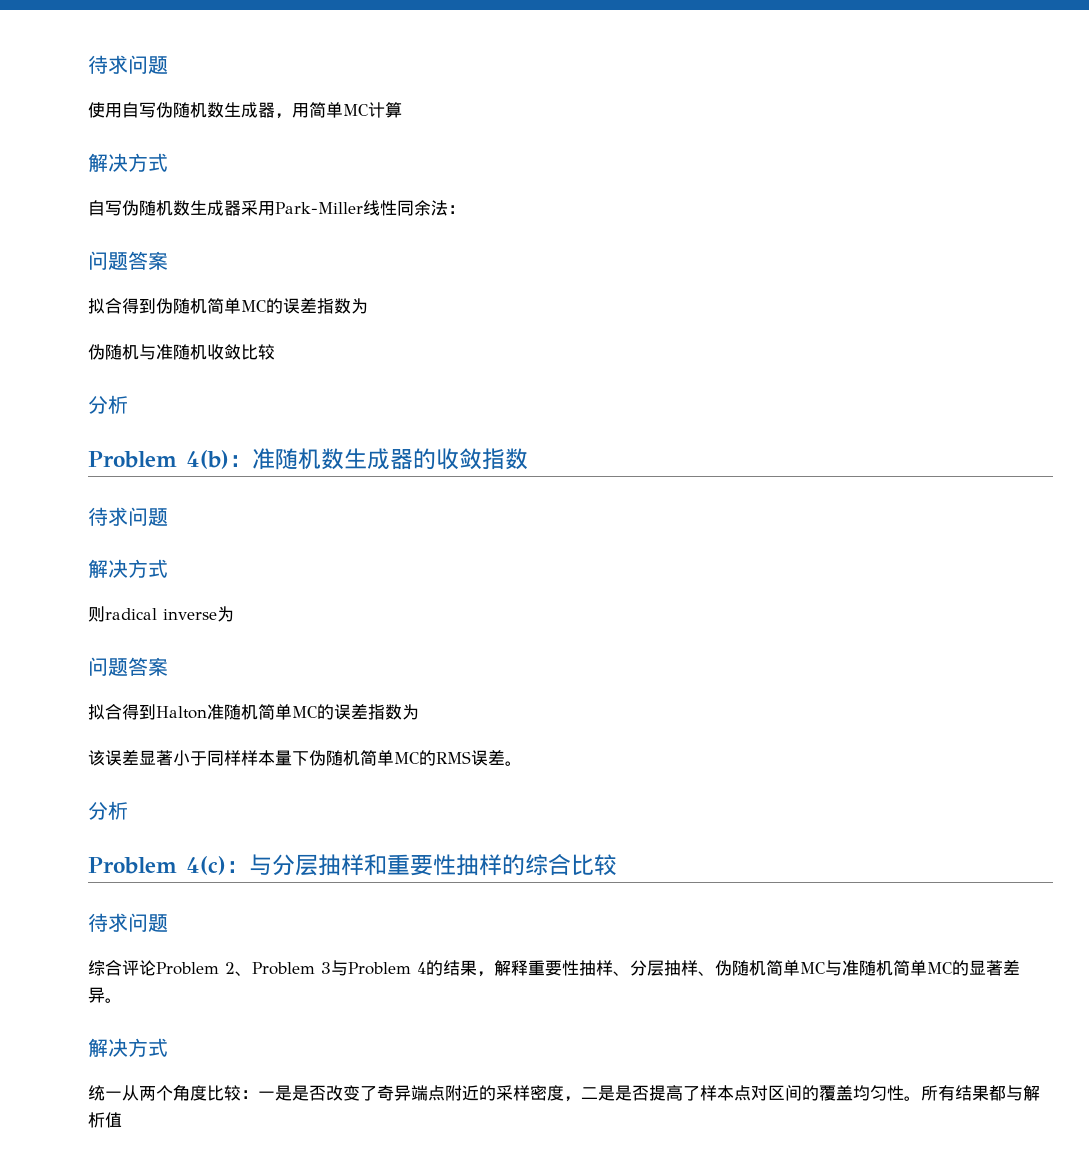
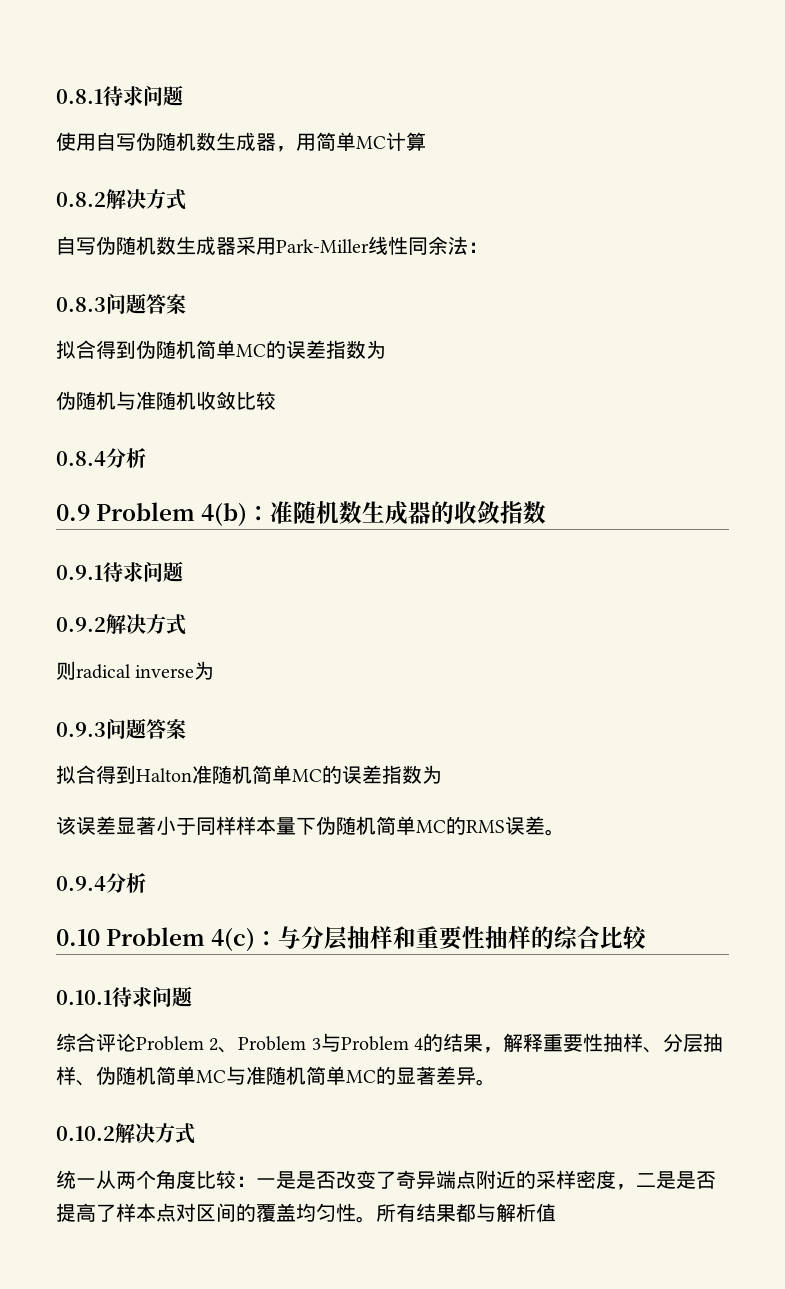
(88, 64) none -> [56,89,103,104] 0.8.1
(402, 110) none -> [56,192,106,207] 0.8.2
(465, 209) none -> [56,297,106,312] 0.8.3
[88,395,128,414] 分析 // -> [56,448,146,468] [56,504,90,521] 0.8.4分析 // 0.9
[88,507,168,526] 待求问题 // -> [56,561,183,582] [56,617,106,632] 0.9.1待求问题 // 0.9.2
(234, 614) none -> [56,722,106,737] 0.9.3
[88,801,128,820] 分析 // -> [56,873,146,893] [56,929,100,946] 0.9.4分析 // 0.10
(617, 865) none -> [56,990,112,1005] 0.10.1
(122, 1000) none -> [56,1126,115,1141] 0.10.2

